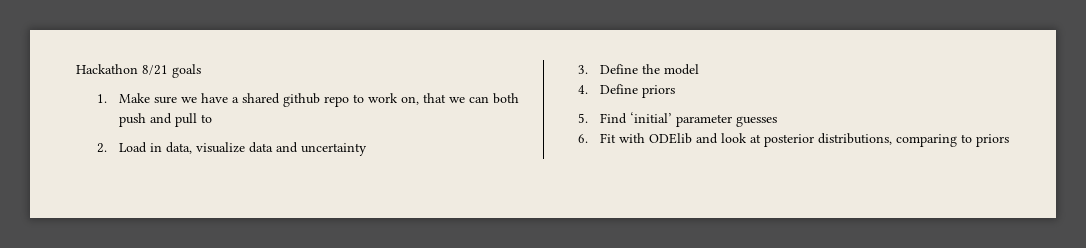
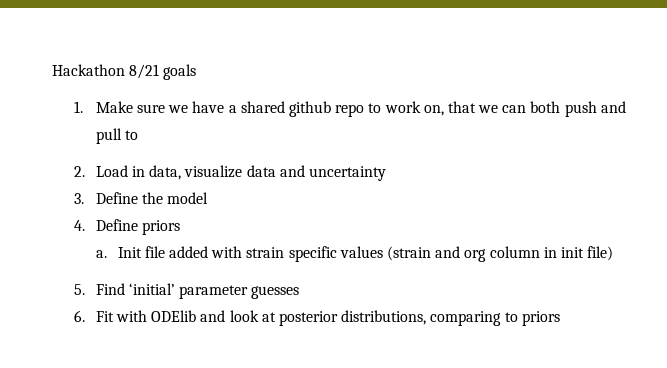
(675, 91) none -> [95,246,614,262] // a. Init file added with strain specific values (strain and org column in init file)

